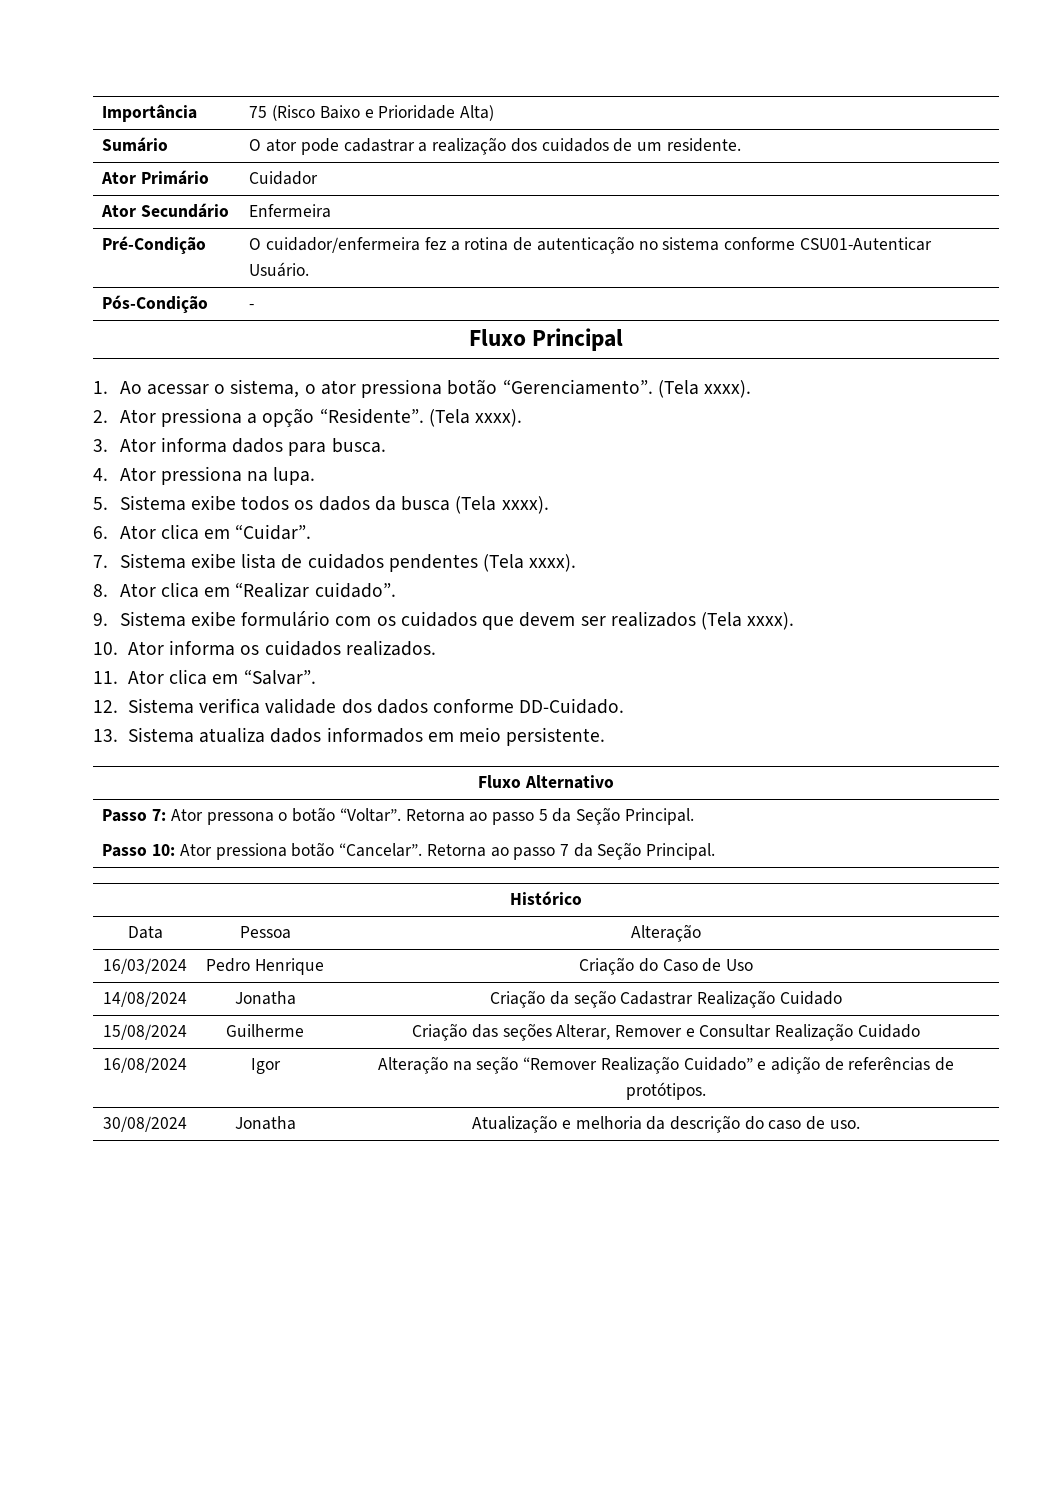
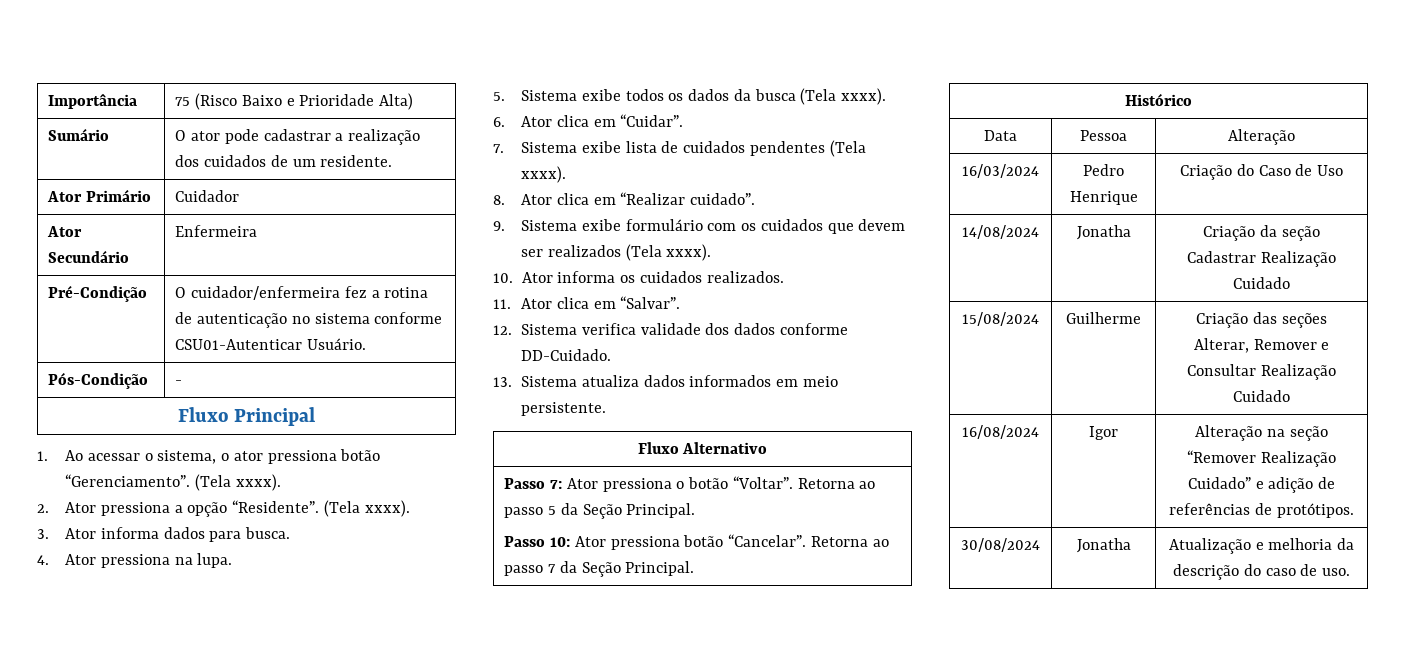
[206,812,274,825] pressona -> [602,478,672,492] pressiona

